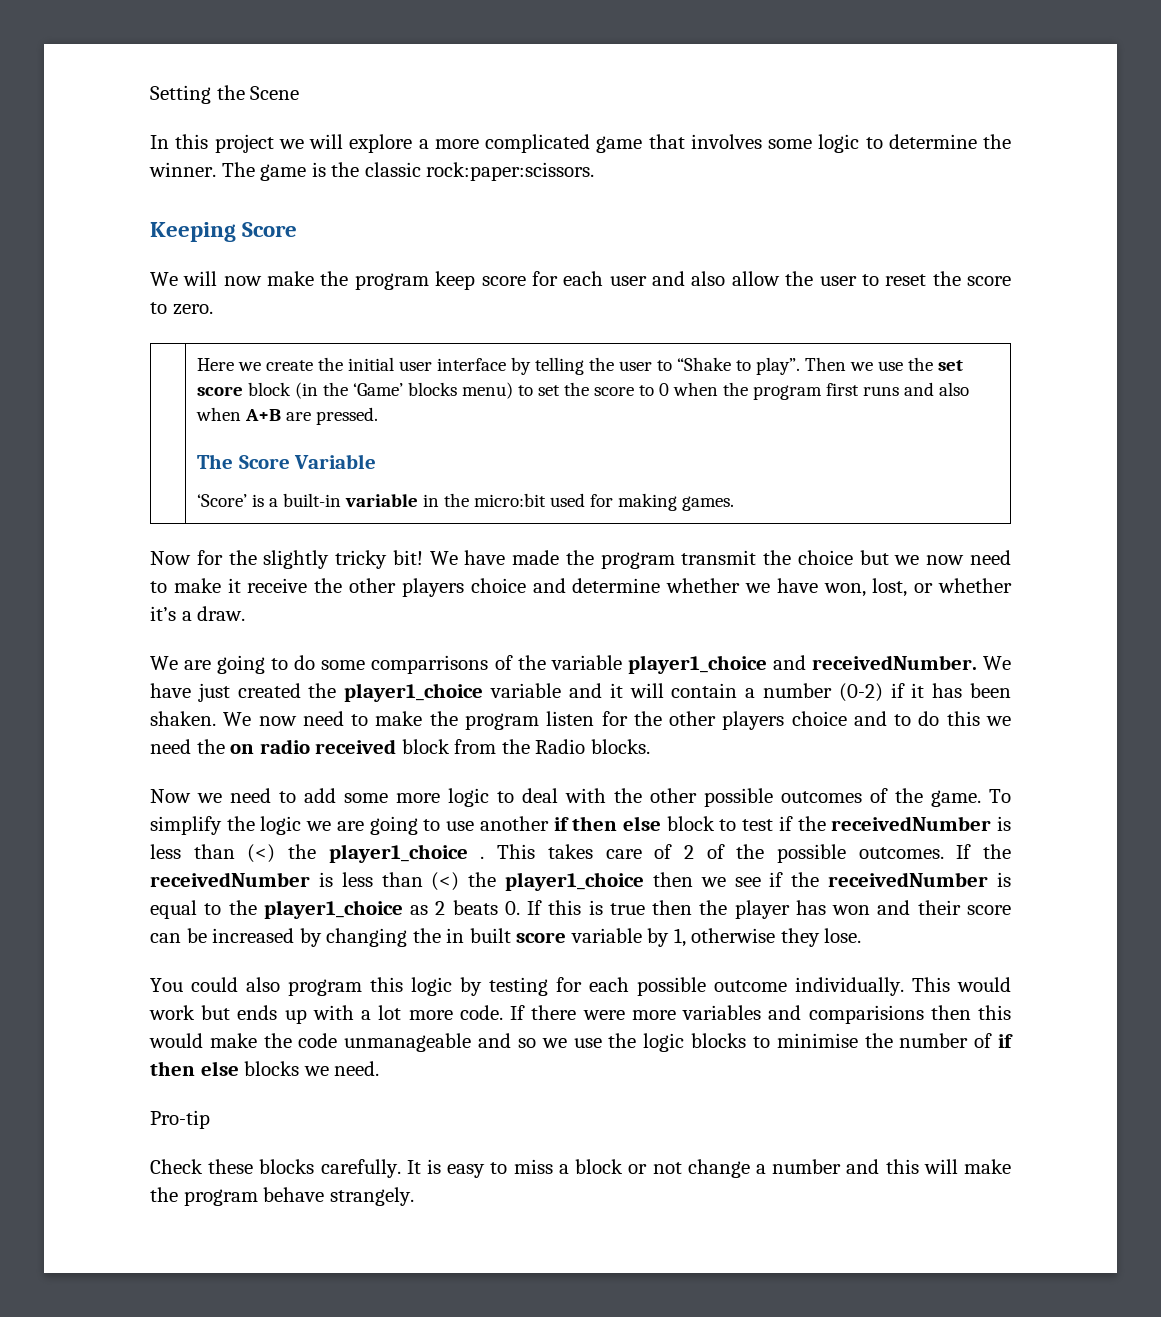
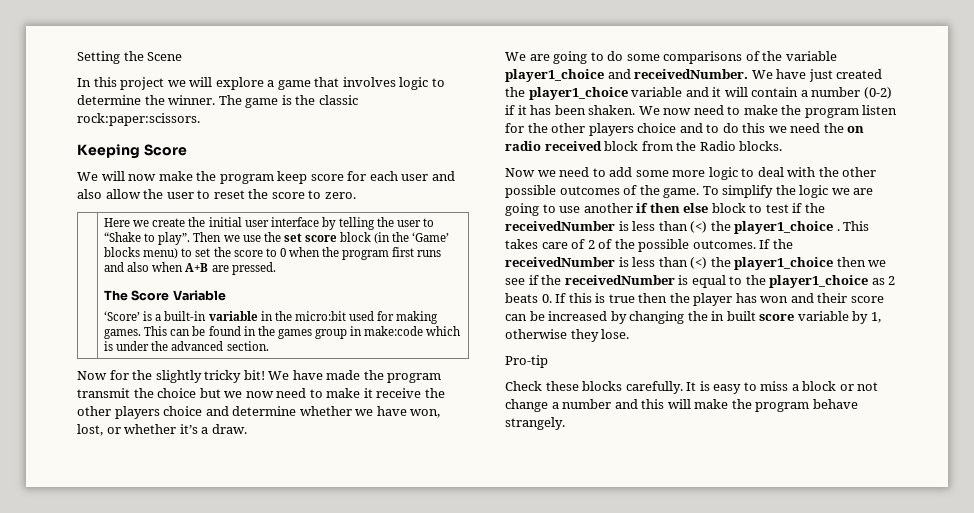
[434,134,590,153] more complicated -> (275, 83) none
[768,139,812,149] some -> (396, 82) none
(735, 503) none -> [144,326,461,339] [104,341,269,351] This can be found in the games group in make:code which is under the advanced section.
[371,655,489,674] comparrisons -> [663,51,743,64] comparisons
[150,977,1011,996] [149,1005,1012,1024] [149,1033,1014,1052] [150,1061,380,1076] // You could also program this logic by testing for each possible outcome individually. This would work but ends up with a lot more code. If there were more variables and comparisions then this would make the code unmanageable and so we use the logic blocks to minimise the number of if then else blocks we need. -> (630, 334) none

